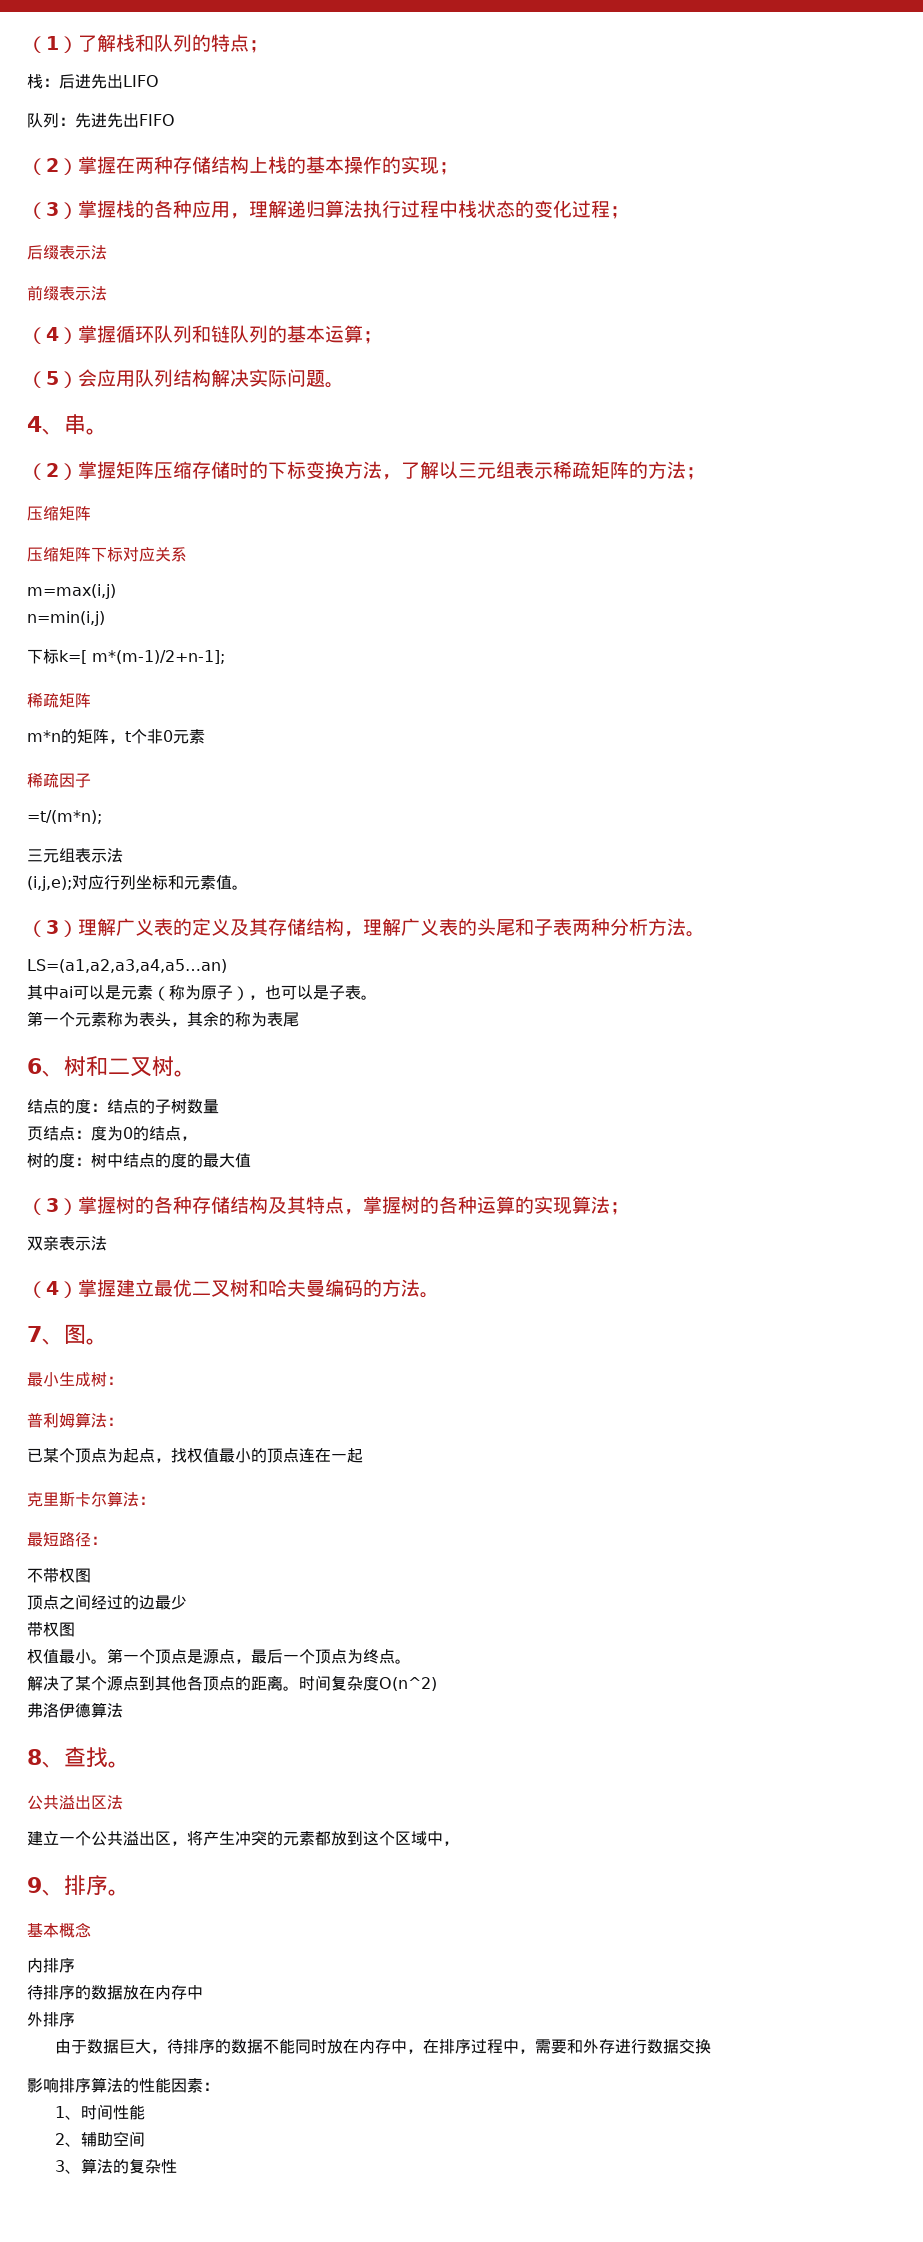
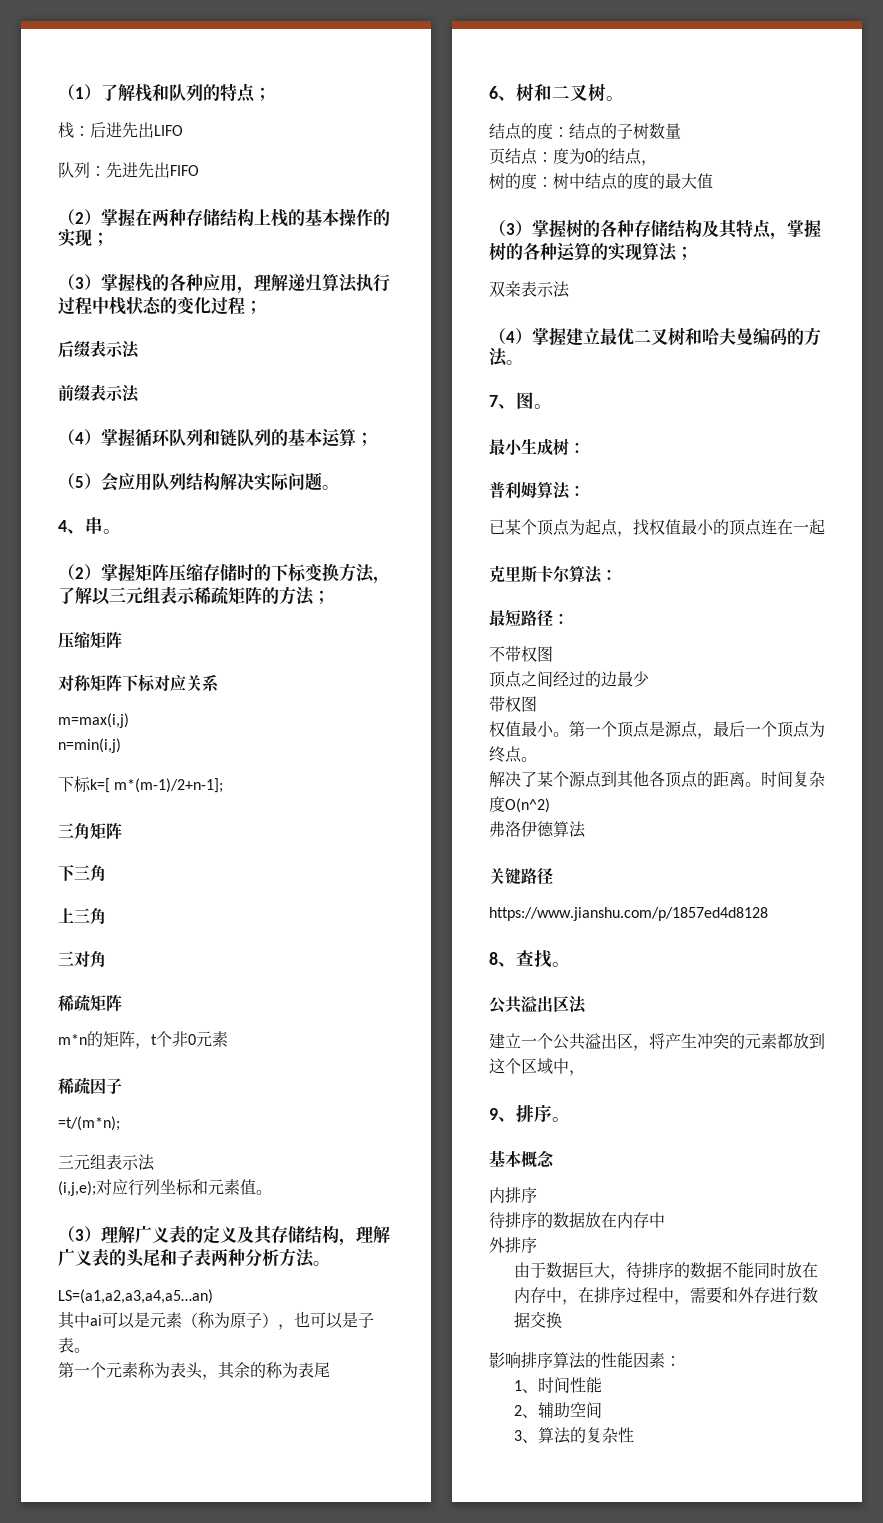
[27,547,59,562] 压缩 -> [58,675,92,692] 对称
(225, 657) none -> [58,822,122,839] [58,865,106,881] [58,908,106,924] [58,951,106,967] // 三角矩阵 // 下三角 // 上三角 // 三对角
(123, 1710) none -> [489,867,553,885] [489,907,768,921] // 关键路径 // https://www.jianshu.com/p/1857ed4d8128

